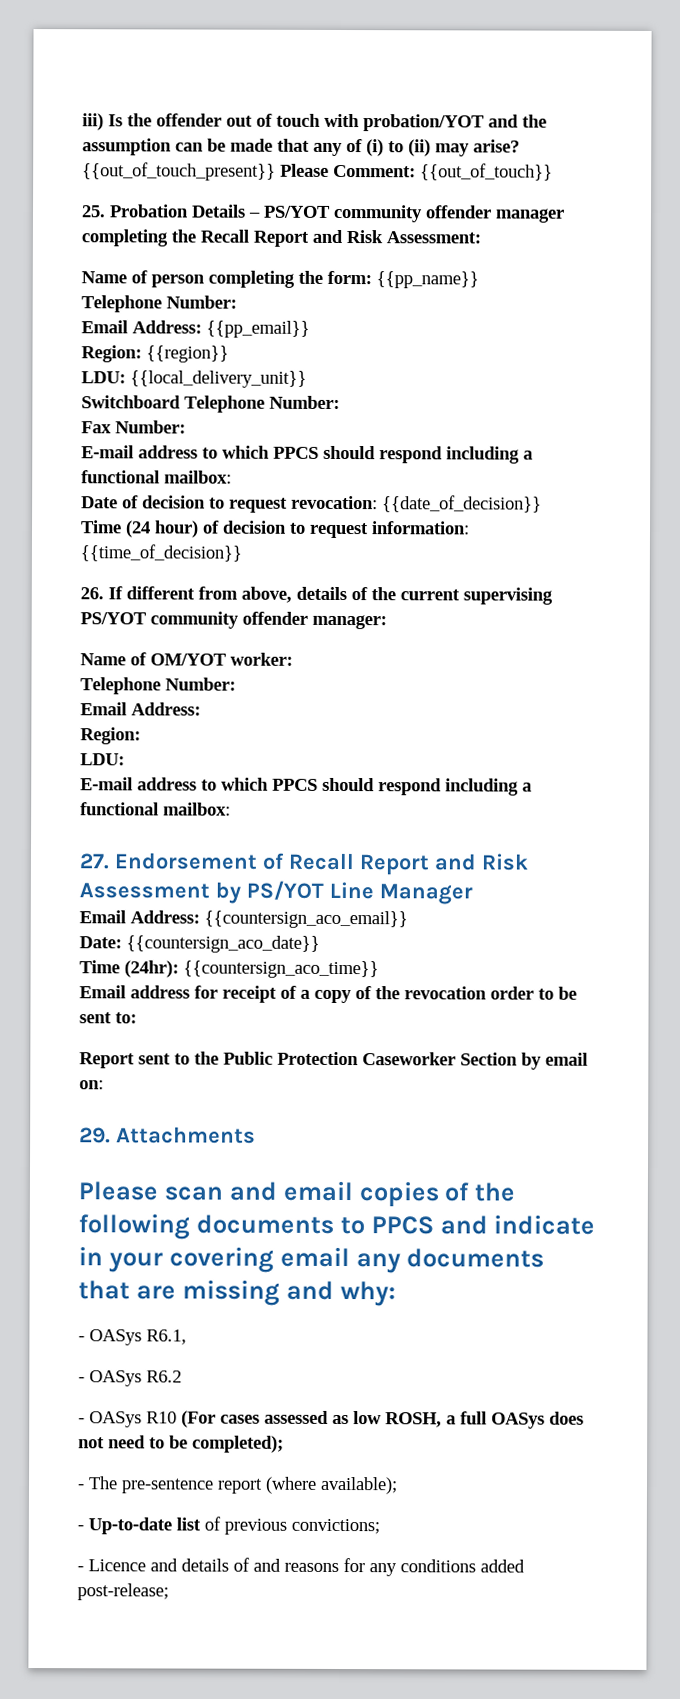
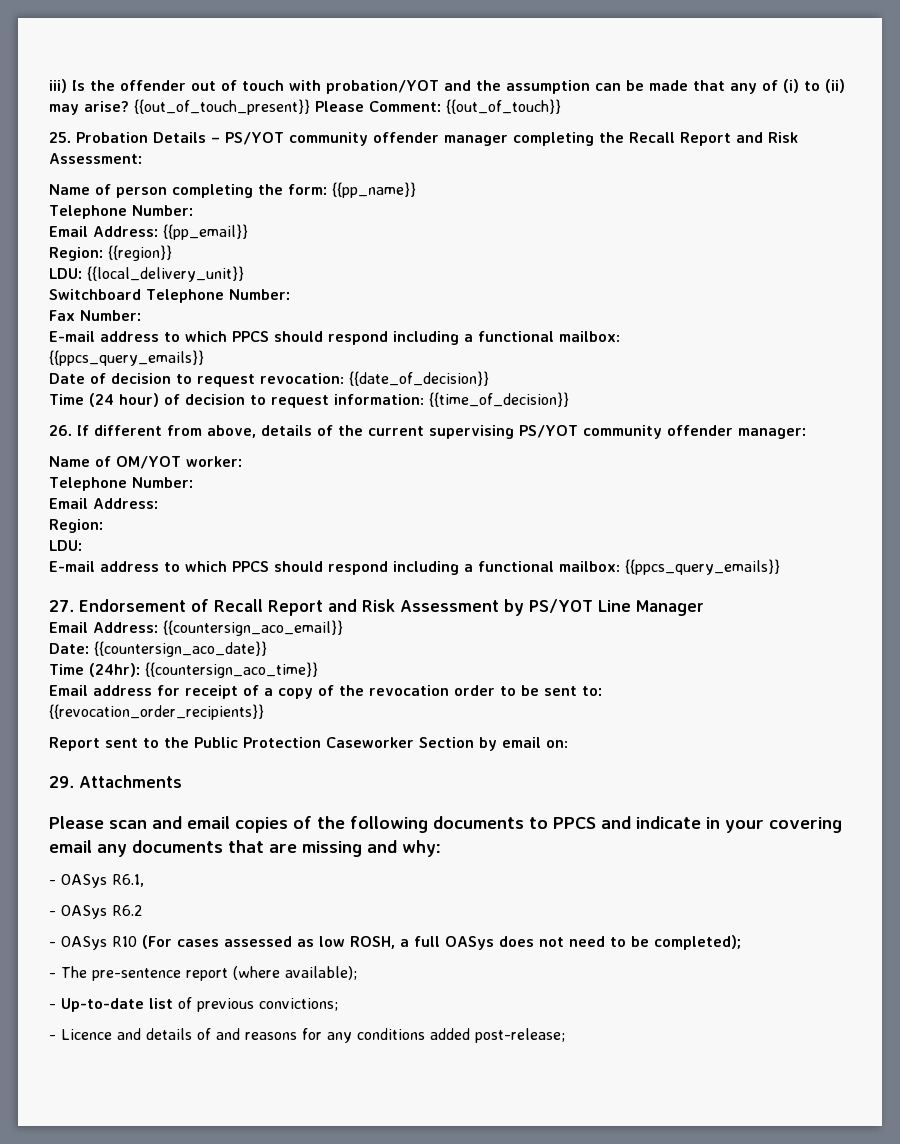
(232, 477) none -> [49,350,204,366] // {{ppcs_query_emails}}
(231, 809) none -> [625,559,780,575] {{ppcs_query_emails}}
(137, 1018) none -> [49,704,264,720] // {{revocation_order_recipients}}

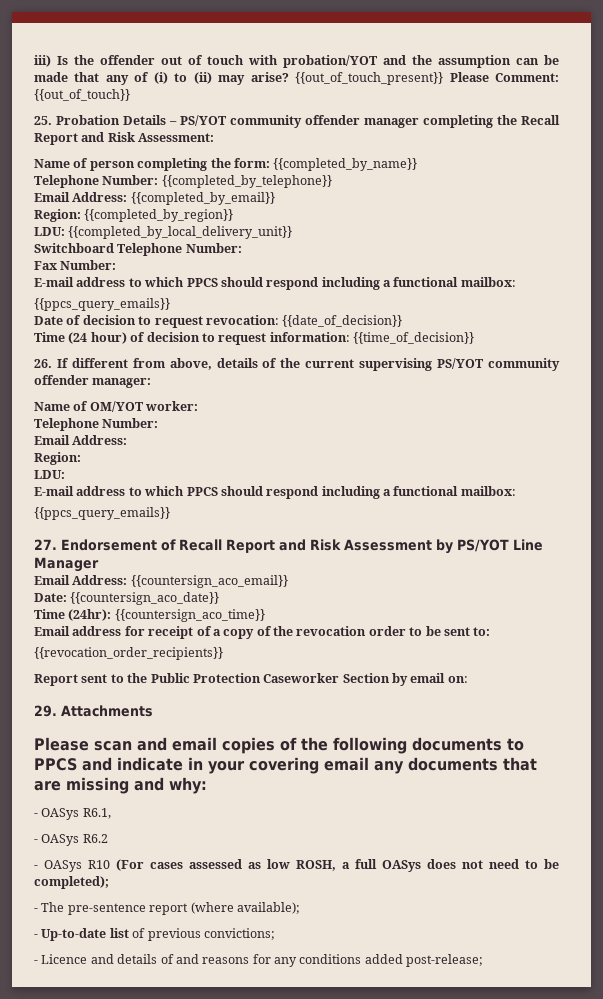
[332,182,416,198] [49,205,193,219] [49,224,248,240] [49,245,172,261] [49,266,244,282] {{pp_name}} // Telephone Number: // Email Address: {{pp_email}} // Region: {{region}} // LDU: {{local_delivery_unit}} -> [273,158,418,171] [34,175,332,188] [34,192,275,205] [34,209,234,222] [34,226,293,239] {{completed_by_name}} // Telephone Number: {{completed_by_telephone}} // Email Address: {{completed_by_email}} // Region: {{completed_by_region}} // LDU: {{completed_by_local_delivery_unit}}
(620, 566) none -> (516, 491) //

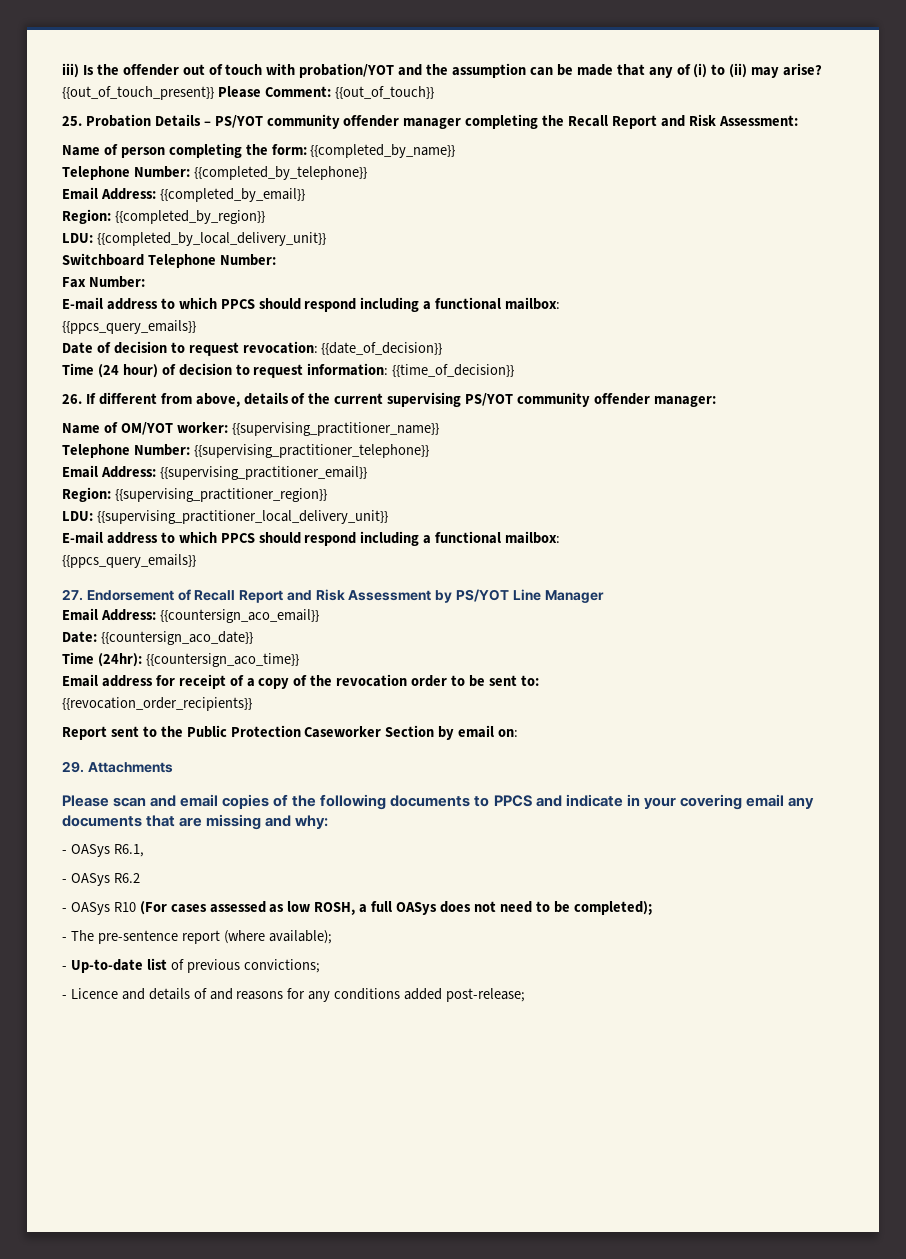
[34,418,159,431] [34,435,128,445] [34,452,81,465] [34,470,65,479] // Telephone Number: // Email Address: // Region: // LDU: -> [231,422,439,436] [62,444,429,458] [62,465,367,480] [62,487,327,502] [62,510,388,524] {{supervising_practitioner_name}} // Telephone Number: {{supervising_practitioner_telephone}} // Email Address: {{supervising_practitioner_email}} // Region: {{supervising_practitioner_region}} // LDU: {{supervising_practitioner_local_delivery_unit}}

